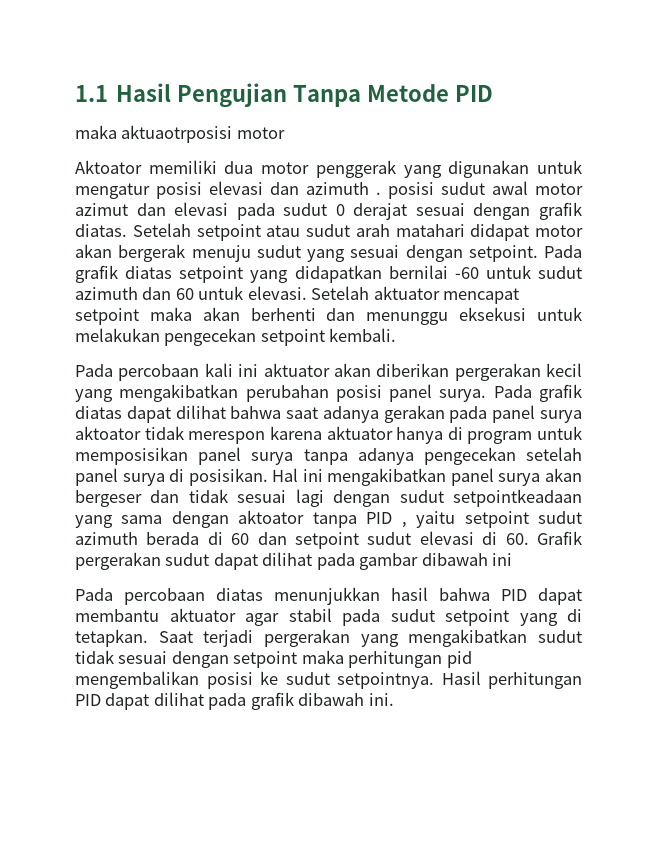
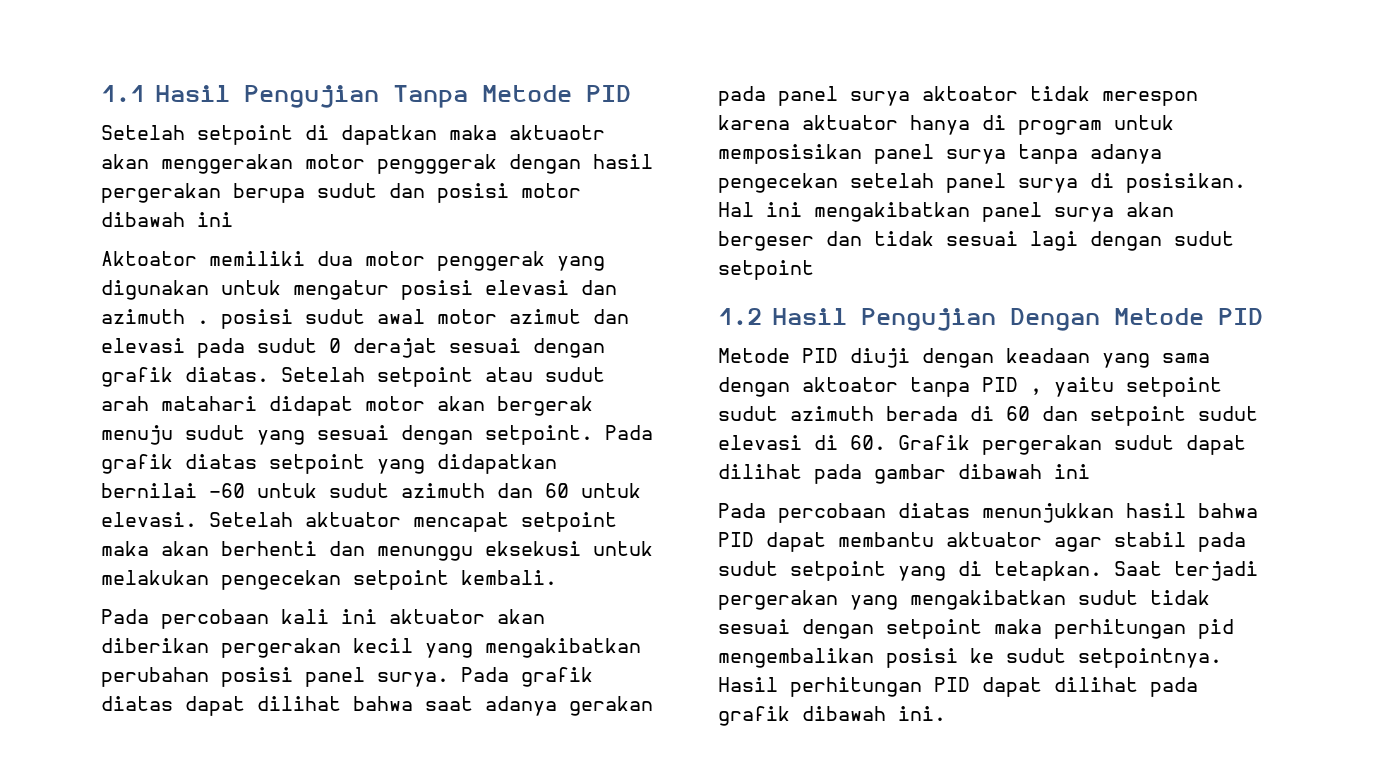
[75,125,285,143] maka aktuaotrposisi motor -> [101,125,605,145] [101,154,653,174] [101,183,581,203] [101,212,233,227] Setelah setpoint di dapatkan maka aktuaotr akan menggerakan motor pengggerak dengan hasil pergerakan berupa sudut dan posisi motor dibawah ini
[453,489,582,507] setpointkeadaan -> [718,260,814,280] [718,308,1263,331] [718,348,1090,368] setpoint // 1.2 Hasil Pengujian Dengan Metode PID // Metode PID diuji dengan keadaan

